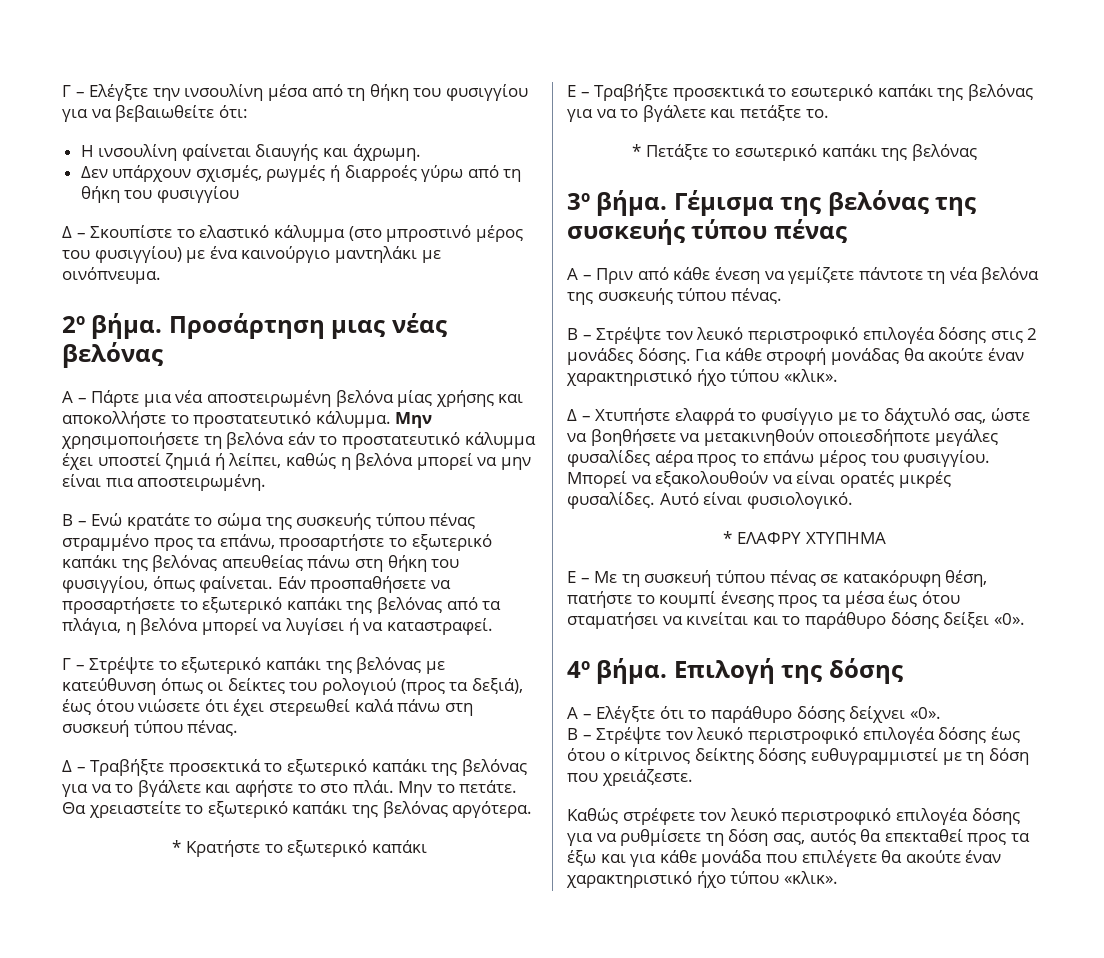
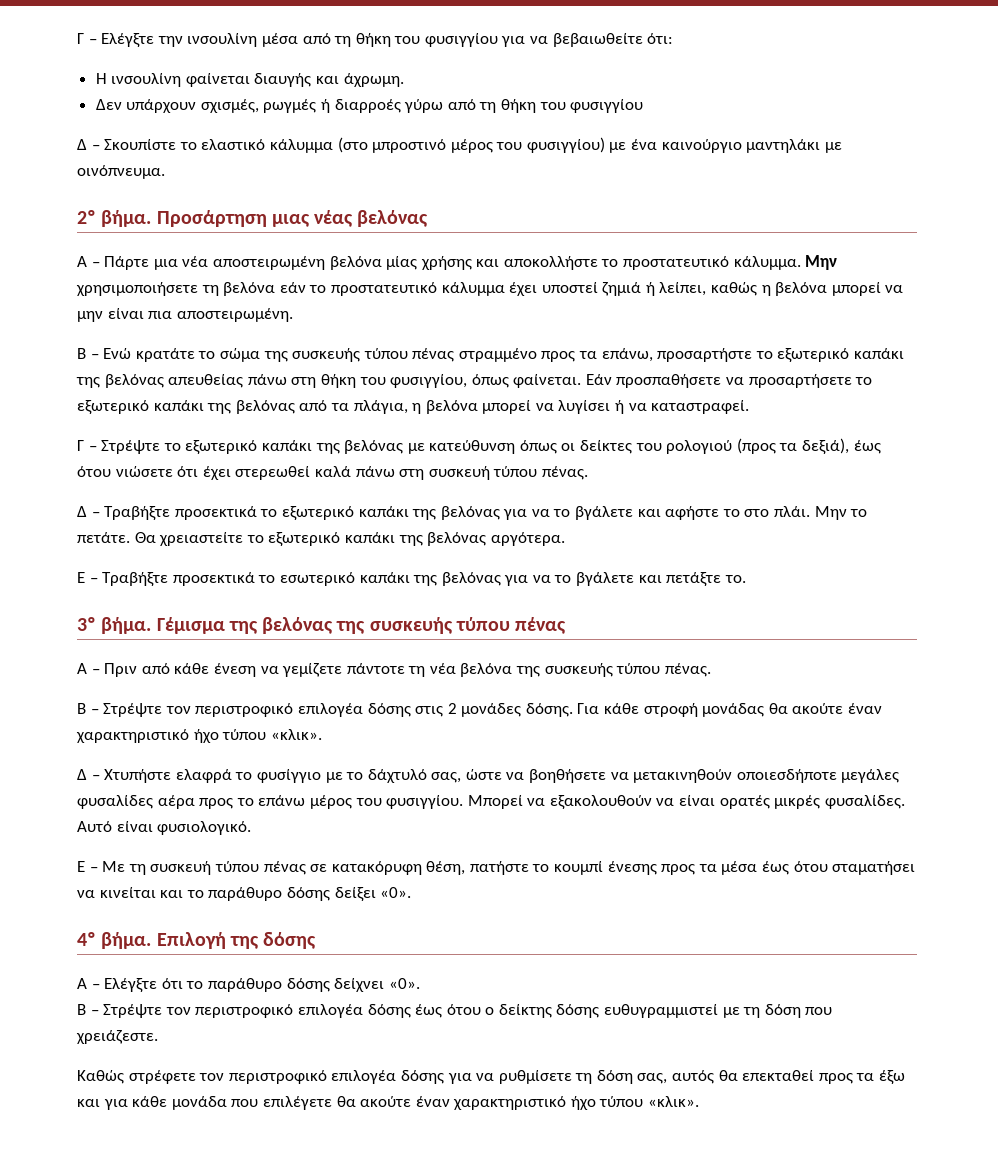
[172,840,427,857] // * Κρατήστε το εξωτερικό καπάκι -> (565, 539) none
[632,144,977,161] // * Πετάξτε το εσωτερικό καπάκι της βελόνας -> (746, 579) none
[696,327,744,340] λευκό -> (191, 710) none
[723,531,886,544] // * ΕΛΑΦΡΥ ΧΤΥΠΗΜΑ -> (252, 828) none
[696,727,744,740] λευκό -> (191, 1011) none
[624,748,691,765] κίτρινος -> (495, 1011) none
[729,808,777,821] λευκό -> (225, 1077) none

